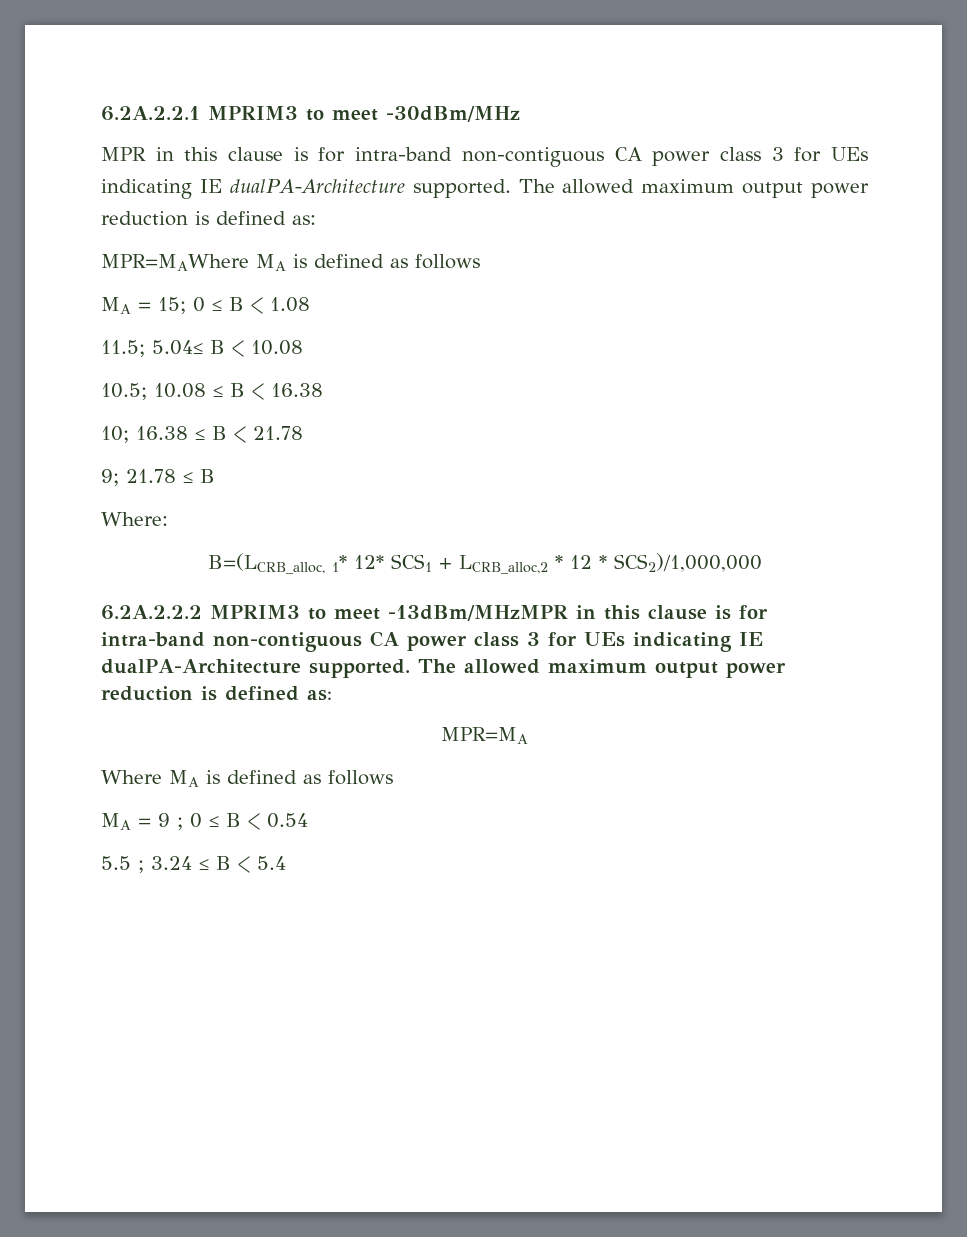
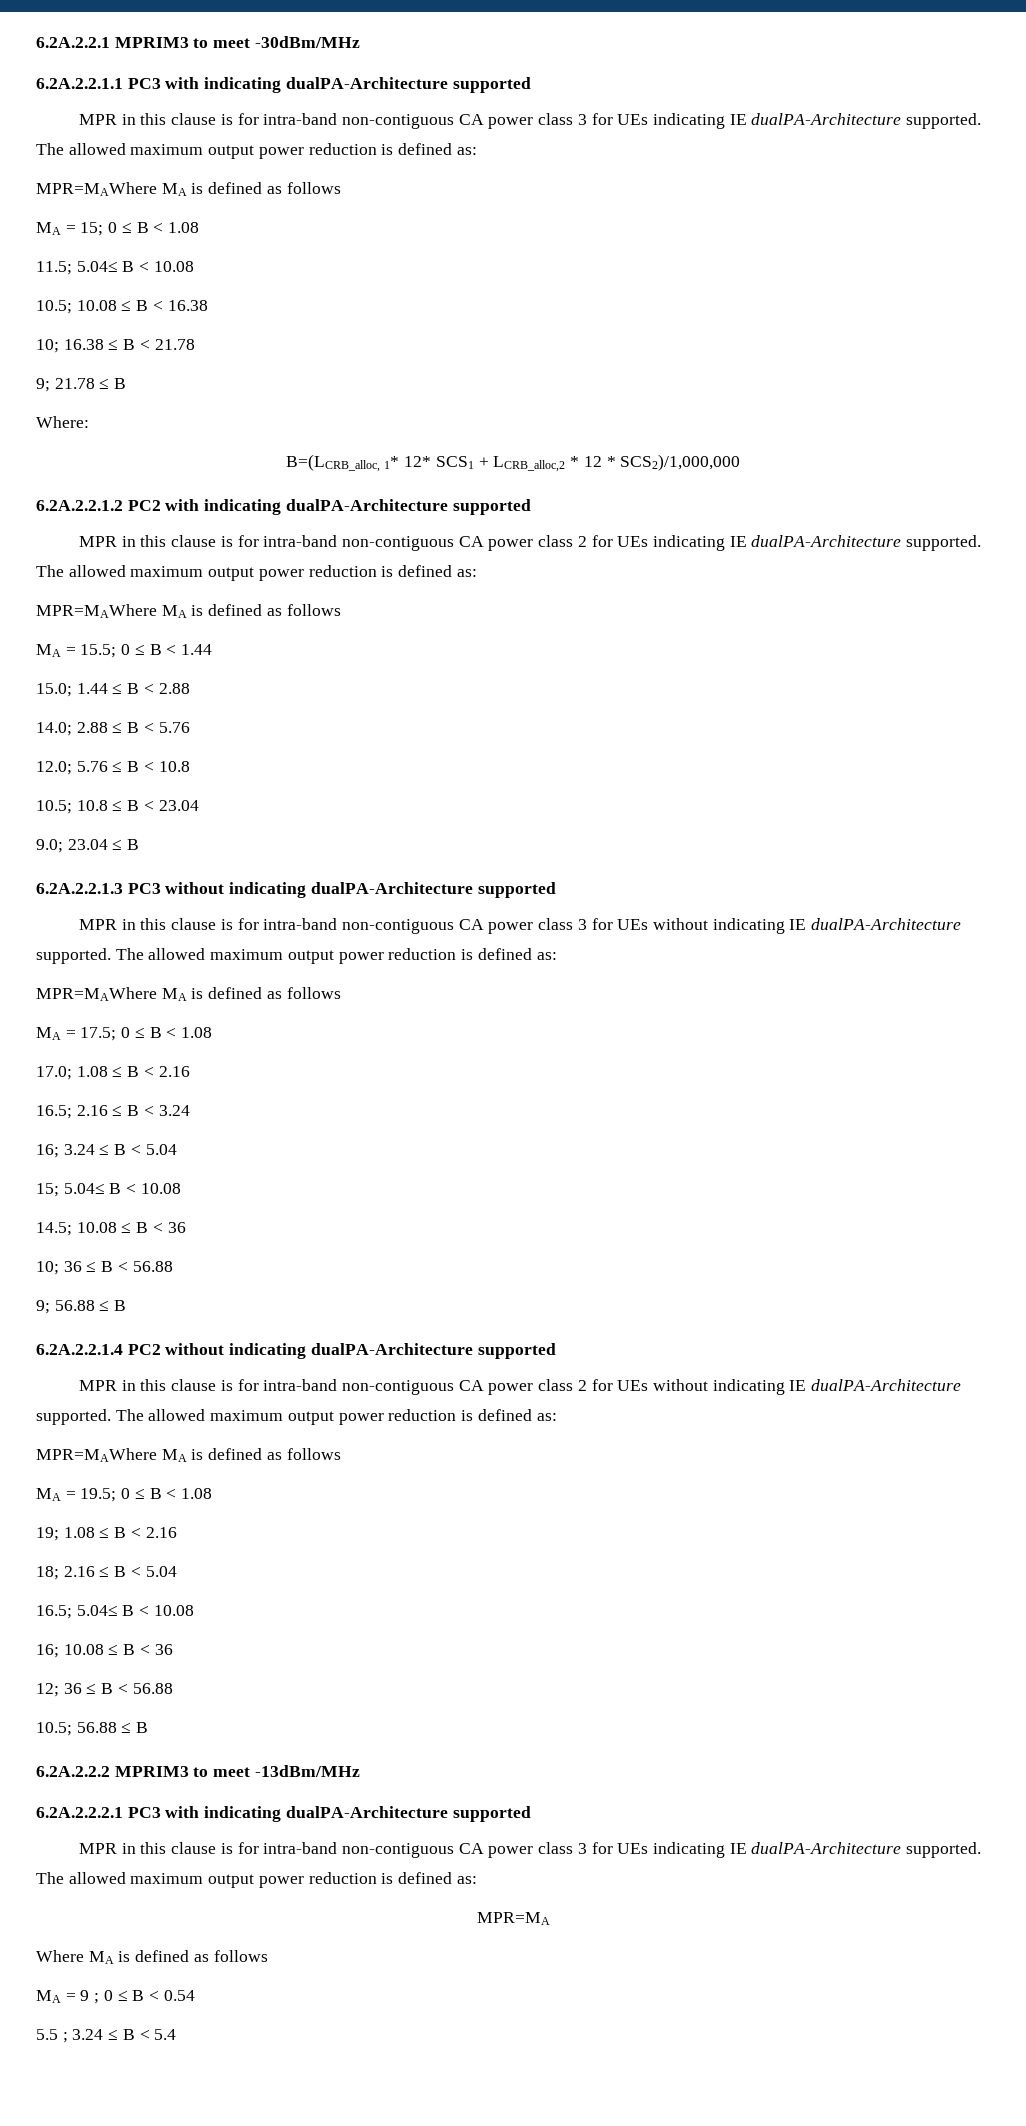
(520, 114) none -> [36,77,531,93] // 6.2A.2.2.1.1 PC3 with indicating dualPA-Architecture supported
[101,605,568,621] 6.2A.2.2.2 MPRIM3 to meet -13dBm/MHzMPR -> [36,499,531,515] [78,535,982,551] [36,565,477,581] [36,604,341,618] [36,644,213,658] [36,683,190,697] [36,722,190,736] [36,761,190,775] [36,800,199,814] [36,839,140,853] [36,882,556,898] [78,918,962,934] [36,948,557,964] [36,987,341,1001] [36,1027,213,1041] [36,1066,190,1080] [36,1105,190,1119] [36,1144,177,1158] [36,1183,181,1197] [36,1222,186,1236] [36,1261,173,1275] [36,1300,127,1314] [36,1343,556,1359] [78,1379,962,1395] [36,1409,557,1425] [36,1448,341,1462] [36,1488,213,1502] [36,1527,177,1541] [36,1566,177,1580] [36,1605,194,1619] [36,1644,173,1658] [36,1683,173,1697] [36,1722,149,1736] [36,1765,360,1777] [36,1806,531,1822] [78,1843,117,1854] 6.2A.2.2.1.2 PC2 with indicating dualPA-Architecture supported // MPR in this clause is for intra-band non-contiguous CA power class 2 for UEs indicating IE dualPA-Architecture supported. The allowed maximum output power reduction is defined as: // MPR=MAWhere MA is defined as follows // MA = 15.5; 0 ≤ B < 1.44 // 15.0; 1.44 ≤ B < 2.88 // 14.0; 2.88 ≤ B < 5.76 // 12.0; 5.76 ≤ B < 10.8 // 10.5; 10.8 ≤ B < 23.04 // 9.0; 23.04 ≤ B // 6.2A.2.2.1.3 PC3 without indicating dualPA-Architecture supported // MPR in this clause is for intra-band non-contiguous CA power class 3 for UEs without indicating IE dualPA-Architecture supported. The allowed maximum output power reduction is defined as: // MPR=MAWhere MA is defined as follows // MA = 17.5; 0 ≤ B < 1.08 // 17.0; 1.08 ≤ B < 2.16 // 16.5; 2.16 ≤ B < 3.24 // 16; 3.24 ≤ B < 5.04 // 15; 5.04≤ B < 10.08 // 14.5; 10.08 ≤ B < 36 // 10; 36 ≤ B < 56.88 // 9; 56.88 ≤ B // 6.2A.2.2.1.4 PC2 without indicating dualPA-Architecture supported // MPR in this clause is for intra-band non-contiguous CA power class 2 for UEs without indicating IE dualPA-Architecture supported. The allowed maximum output power reduction is defined as: // MPR=MAWhere MA is defined as follows // MA = 19.5; 0 ≤ B < 1.08 // 19; 1.08 ≤ B < 2.16 // 18; 2.16 ≤ B < 5.04 // 16.5; 5.04≤ B < 10.08 // 16; 10.08 ≤ B < 36 // 12; 36 ≤ B < 56.88 // 10.5; 56.88 ≤ B // 6.2A.2.2.2 MPRIM3 to meet -13dBm/MHz // 6.2A.2.2.2.1 PC3 with indicating dualPA-Architecture supported // MPR

